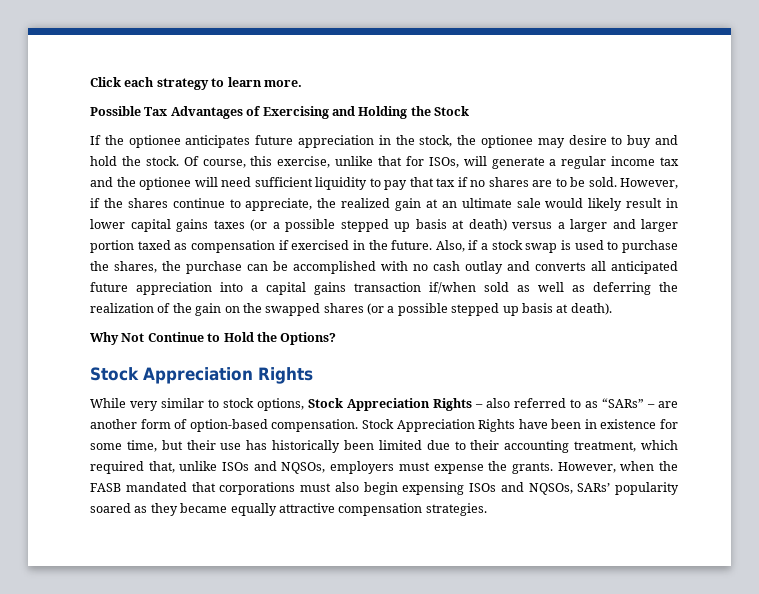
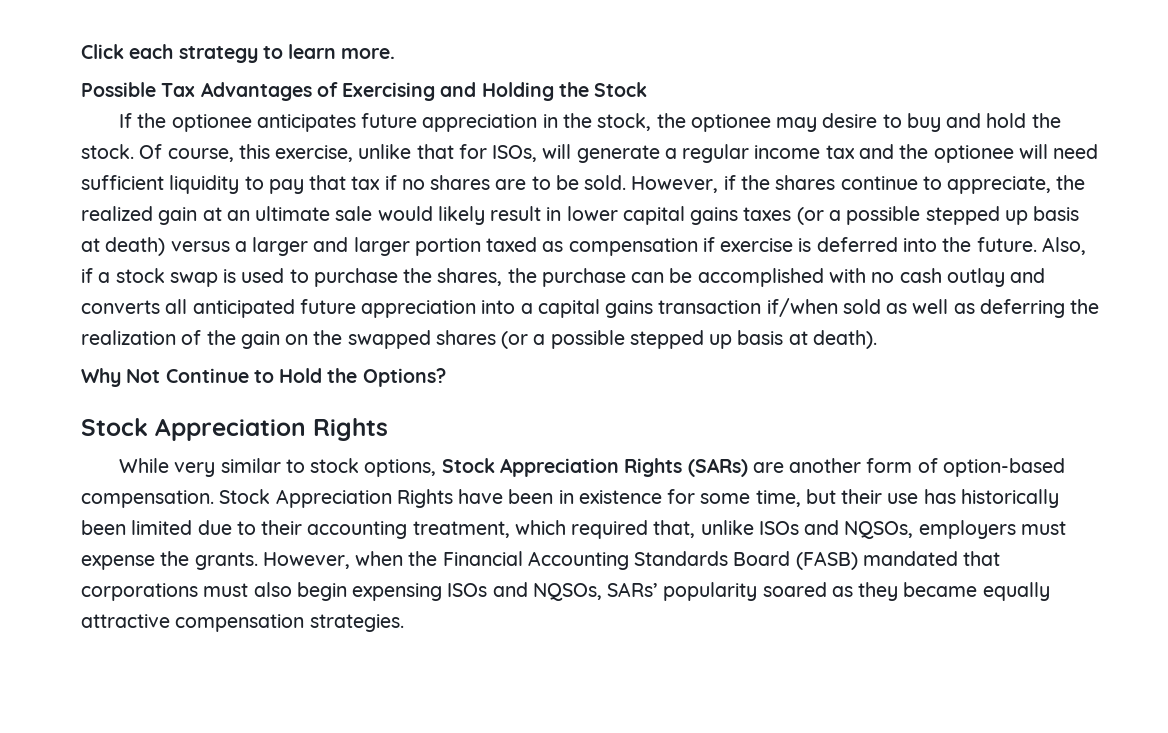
[291,240,365,250] exercised in -> [720,237,937,252] exercise is deferred into
[475,398,655,408] – also referred to as “SARs” – -> [687,458,748,477] (SARs)
[90,483,121,492] FASB -> [442,551,858,570] Financial Accounting Standards Board (FASB)

